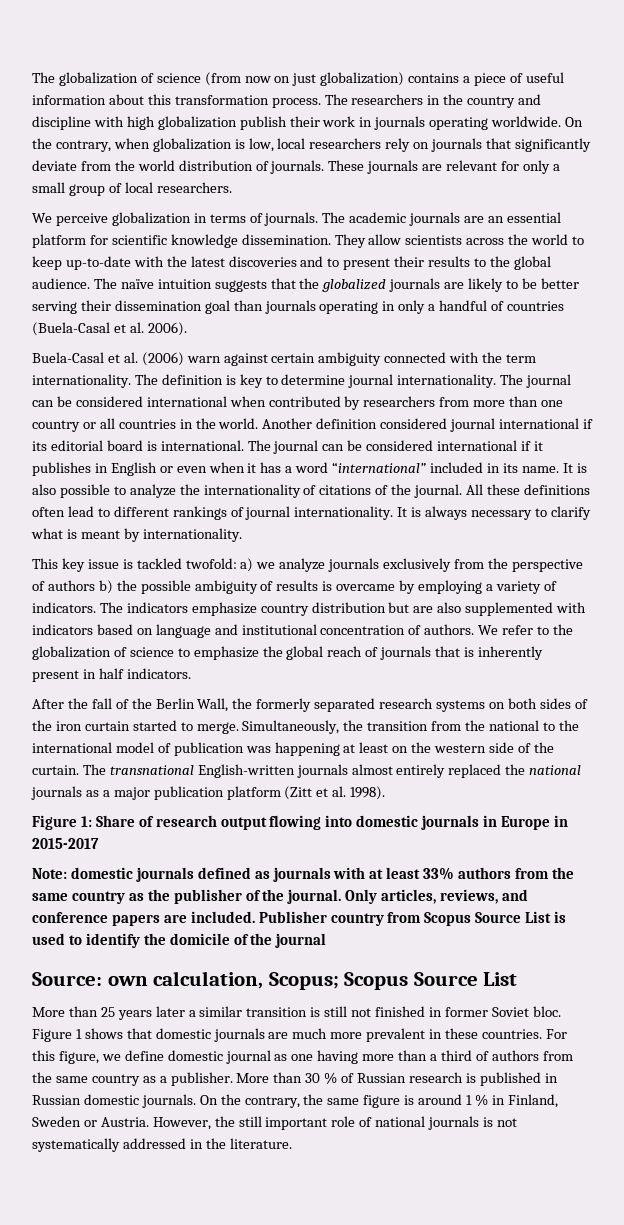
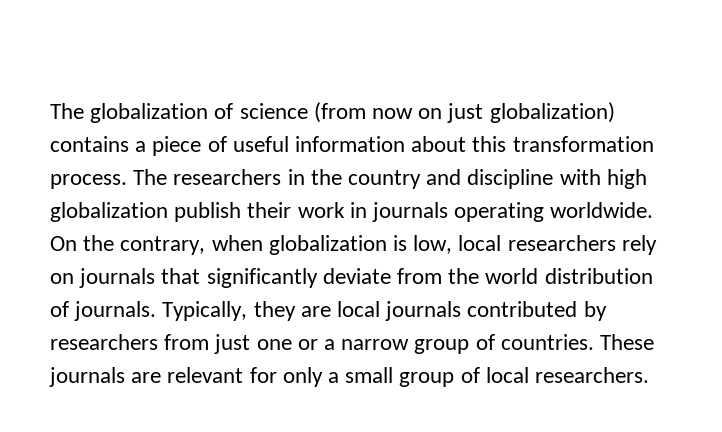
(325, 167) none -> [162,301,607,321] [50,334,594,354] Typically, they are local journals contributed by researchers from just one or a narrow group of countries.
[32,212,561,226] [32,234,585,248] [32,256,551,270] [32,278,579,292] [32,300,564,314] [32,322,187,336] [32,352,537,366] [32,374,572,388] [32,396,564,410] [32,418,593,432] [32,440,543,454] [32,462,587,476] [32,484,590,498] [32,506,591,520] [31,528,242,542] [32,558,583,572] [32,580,557,594] [32,602,587,616] [32,624,573,638] [32,646,543,660] [32,668,191,682] [32,698,588,712] [32,720,579,734] [32,742,554,756] [32,764,582,778] [31,786,386,800] [32,815,568,830] [32,838,99,849] [32,867,574,882] [32,889,529,904] [32,911,567,926] [32,933,327,948] [32,971,518,990] [32,1006,561,1020] [32,1028,567,1042] [32,1050,573,1064] [32,1072,558,1086] [32,1094,558,1108] [32,1116,517,1130] [32,1138,292,1152] // We perceive globalization in terms of journals. The academic journals are an essential platform for scientific knowledge dissemination. They allow scientists across the world to keep up-to-date with the latest discoveries and to present their results to the global audience. The naïve intuition suggests that the globalized journals are likely to be better serving their dissemination goal than journals operating in only a handful of countries (Buela-Casal et al. 2006). // Buela-Casal et al. (2006) warn against certain ambiguity connected with the term internationality. The definition is key to determine journal internationality. The journal can be considered international when contributed by researchers from more than one country or all countries in the world. Another definition considered journal international if its editorial board is international. The journal can be considered international if it publishes in English or even when it has a word “international” included in its name. It is also possible to analyze the internationality of citations of the journal. All these definitions often lead to different rankings of journal internationality. It is always necessary to clarify what is meant by internationality. // This key issue is tackled twofold: a) we analyze journals exclusively from the perspective of authors b) the possible ambiguity of results is overcame by employing a variety of indicators. The indicators emphasize country distribution but are also supplemented with indicators based on language and institutional concentration of authors. We refer to the globalization of science to emphasize the global reach of journals that is inherently present in half indicators. // After the fall of the Berlin Wall, the formerly separated research systems on both sides of the iron curtain started to merge. Simultaneously, the transition from the national to the international model of publication was happening at least on the western side of the curtain. The transnational English-written journals almost entirely replaced the national journals as a major publication platform (Zitt et al. 1998). // Figure 1: Share of research output flowing into domestic journals in Europe in 2015-2017 // Note: domestic journals defined as journals with at least 33% authors from the same country as the publisher of the journal. Only articles, reviews, and conference papers are included. Publisher country from Scopus Source List is used to identify the domicile of the journal // Source: own calculation, Scopus; Scopus Source List // More than 25 years later a similar transition is still not finished in former Soviet bloc. Figure 1 shows that domestic journals are much more prevalent in these countries. For this figure, we define domestic journal as one having more than a third of authors from the same country as a publisher. More than 30 % of Russian research is published in Russian domestic journals. On the contrary, the same figure is around 1 % in Finland, Sweden or Austria. However, the still important role of national journals is not systematically addressed in the literature. -> (650, 375) none

